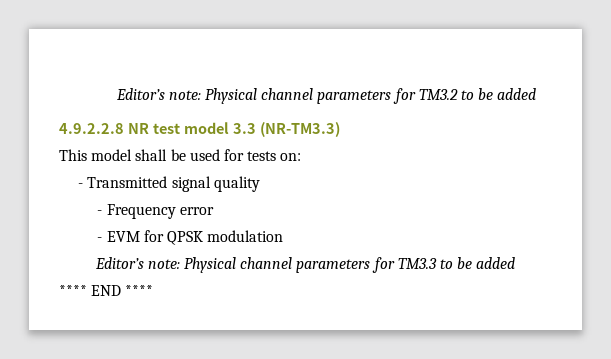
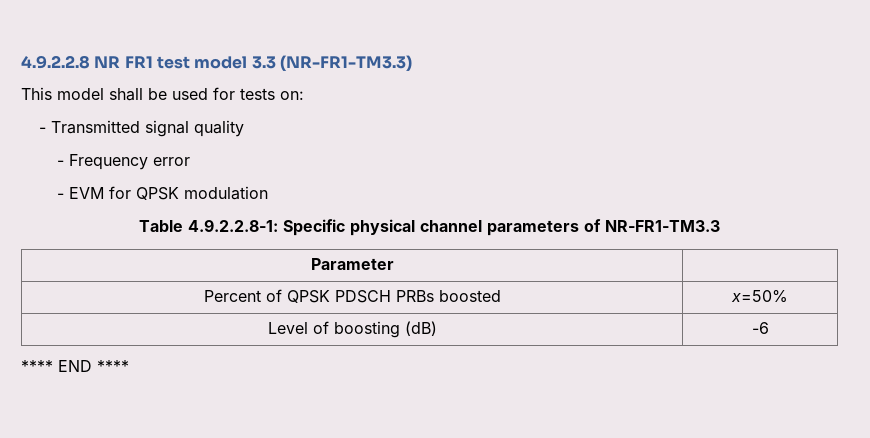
[115,88,537,104] Editor’s note: Physical channel parameters for TM3.2 to be added // -> (21, 62) none
(149, 128) none -> [124,56,153,68] FR1
[259,122,340,137] (NR-TM3.3) -> [279,55,412,71] (NR-FR1-TM3.3)
[94,257,516,273] Editor’s note: Physical channel parameters for TM3.3 to be added -> [139,219,720,236] [310,258,394,270] [203,289,501,303] [731,290,788,303] [267,321,437,338] [751,322,769,334] Table 4.9.2.2.8-1: Specific physical channel parameters of NR-FR1-TM3.3 // Parameter | // Percent of QPSK PDSCH PRBs boosted | x=50% // Level of boosting (dB) | -6

